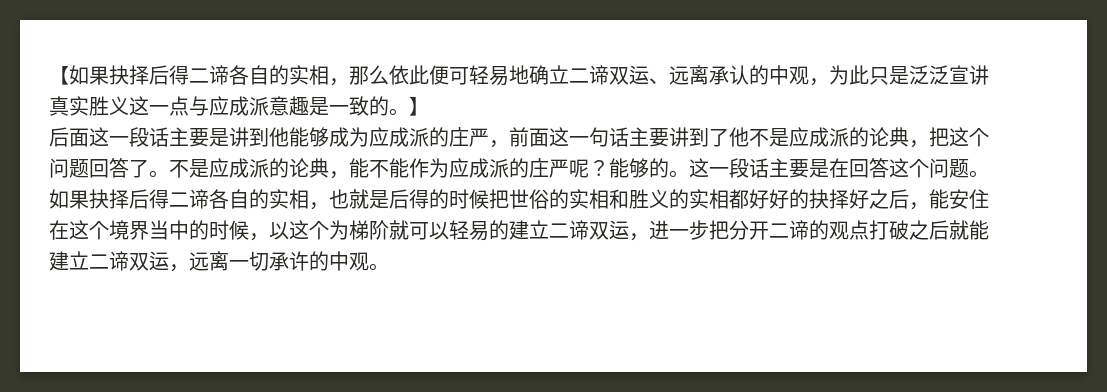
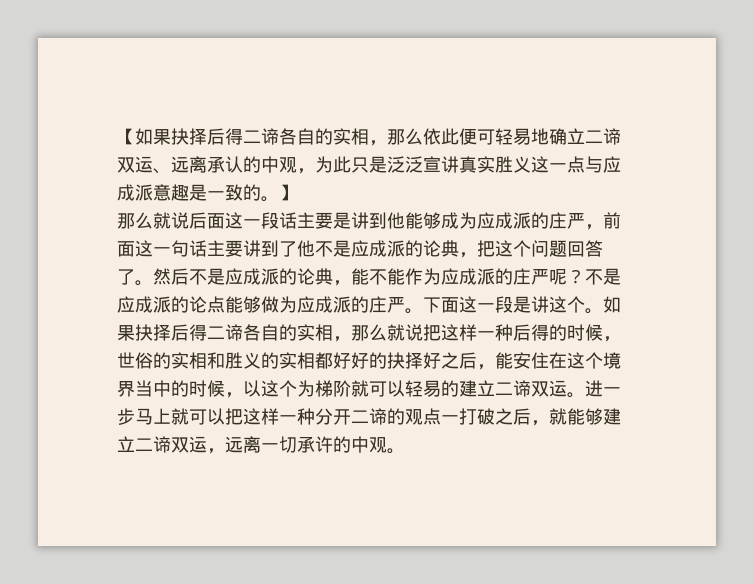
(429, 106) none -> [117,212,189,229] 那么就说
(169, 174) none -> [153,268,189,285] 然后
[609,158,969,178] 能够的。这一段话主要是在回答这个问题 -> [585,268,621,285] [117,296,585,314] 不是应成派的论点能够做为应成派的庄严。下面这一段是讲这个
[329,189,389,209] 也就是 -> [351,324,513,341] 那么就说把这样一种
[489,189,509,209] 把 -> [603,336,621,342] ，
[629,220,729,241] ，进一步把 -> [567,380,621,398] [117,408,315,425] 。进一步马上就可以把这样一种
(869, 230) none -> [441,415,459,423] 一
[949,220,989,240] 就能 -> [531,408,603,426] ，就能够

